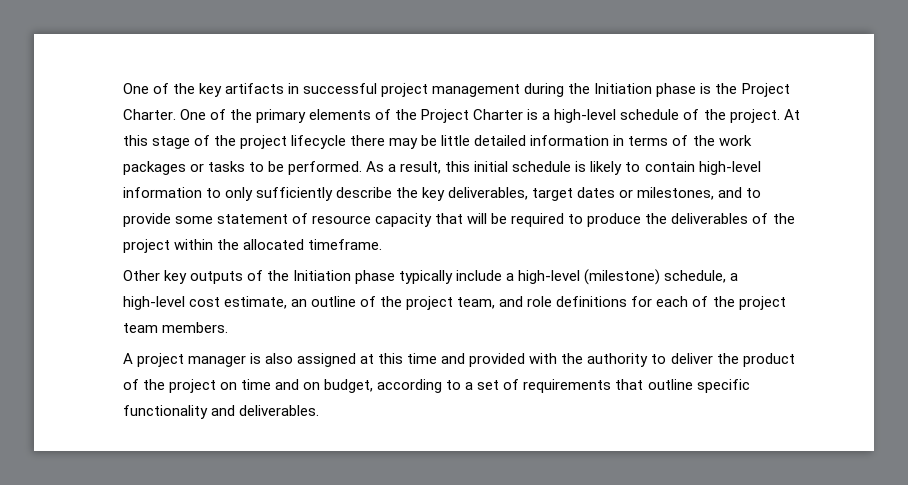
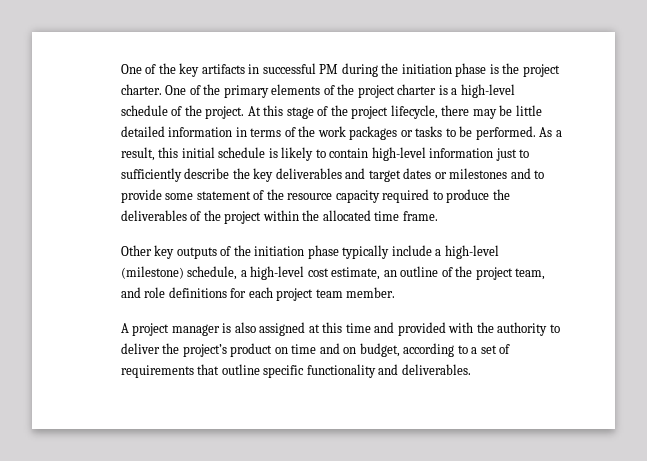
[381,83,521,97] project management -> [319,64,339,74] PM
[594,83,653,94] Initiation -> [401,64,452,74] initiation
[741,83,790,97] [122,109,176,120] Project Charter. -> [522,64,560,77] [120,84,162,95] project charter.
[421,109,524,123] Project Charter -> [357,84,437,98] project charter
[291,135,347,149] lifecycle -> [390,105,438,119] lifecycle,
[205,187,253,201] to only -> [495,148,530,161] just to
[448,187,529,200] deliverables, -> [275,168,366,179] deliverables and
[637,187,715,200] milestones, -> [449,168,508,179] milestones
(308, 218) none -> [266,189,284,200] the
[435,213,508,224] that will be -> (380, 196) none
[307,239,382,250] timeframe. -> [374,211,438,221] time frame.
[293,270,352,281] Initiation -> [254,246,305,256] initiation
[692,296,735,307] of the -> (273, 292) none
[161,322,228,333] members. -> [346,287,396,298] member.
[742,353,795,367] [122,379,216,393] product of the project -> [182,343,273,357] project’s product

